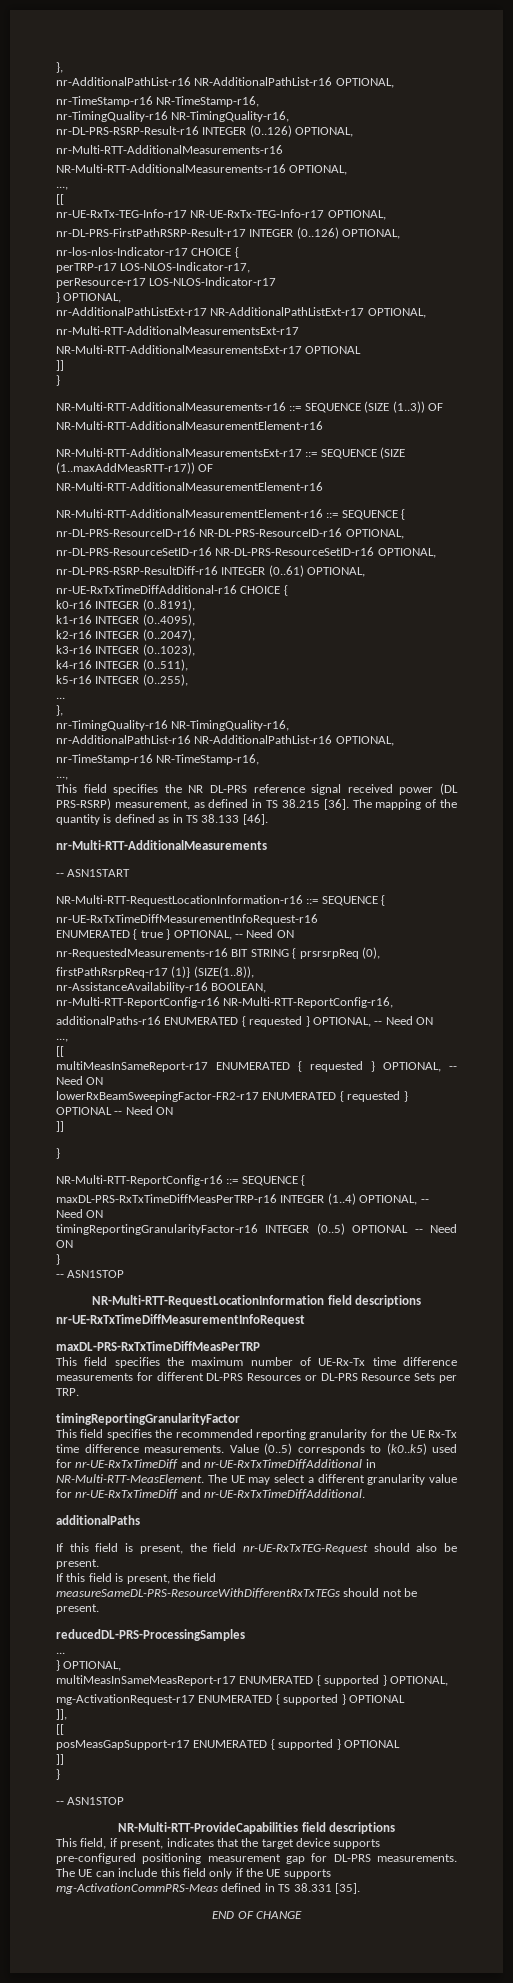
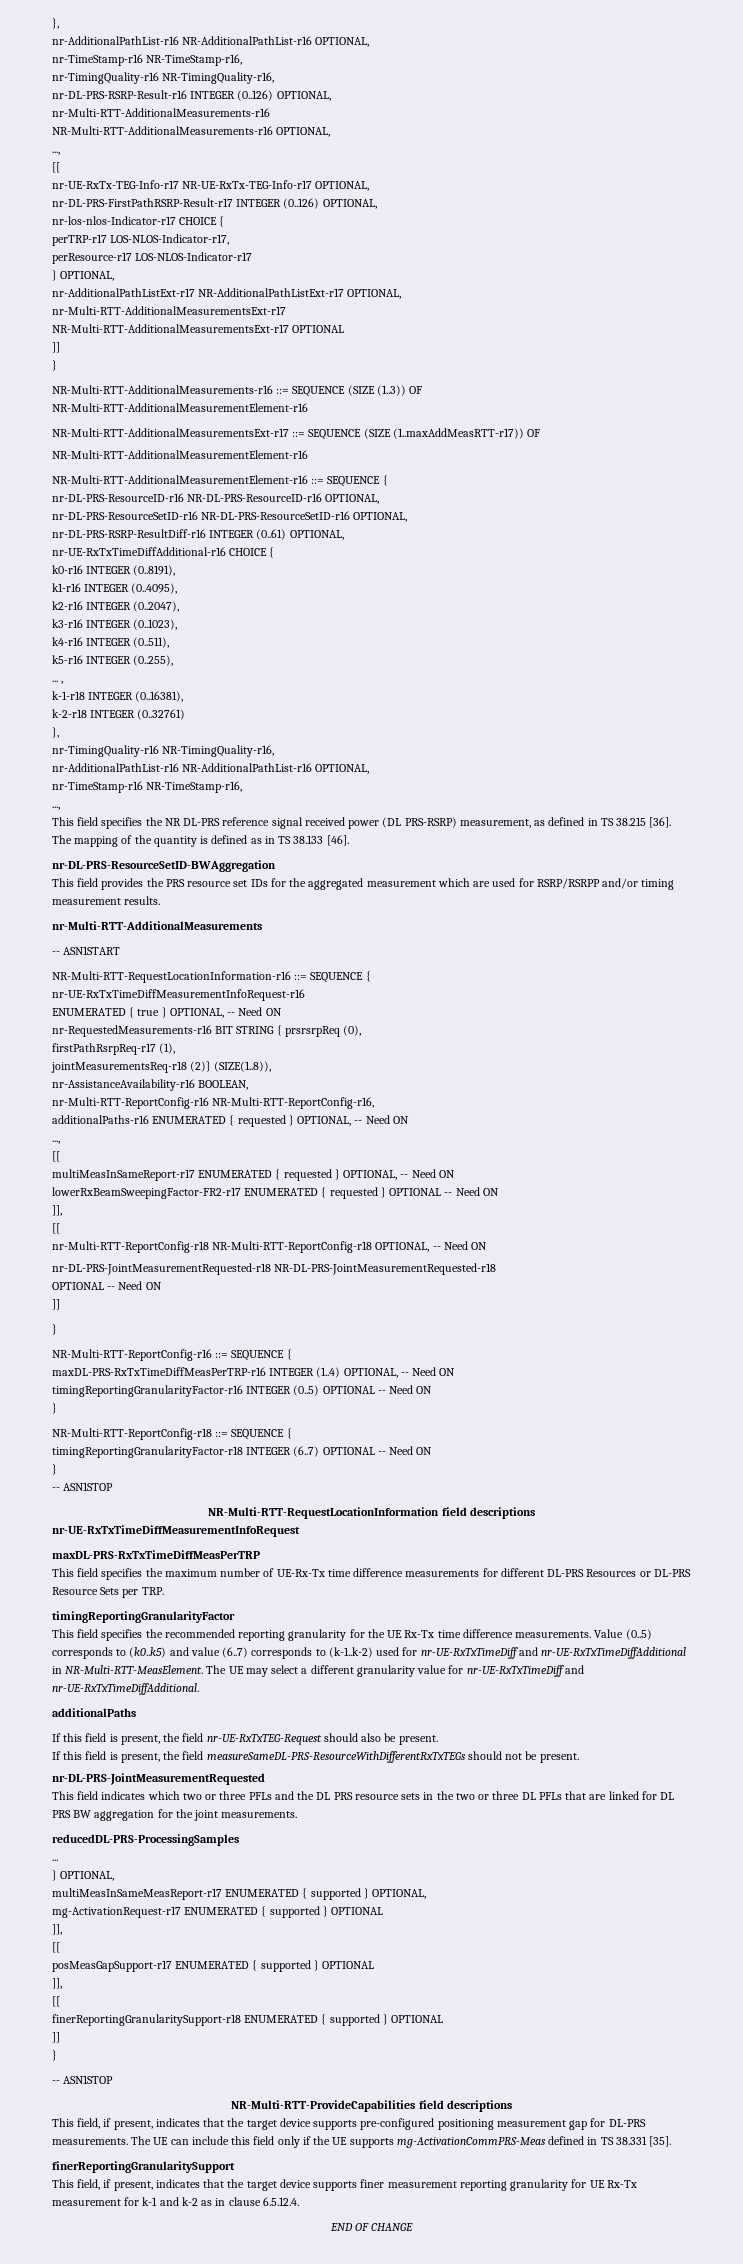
(65, 698) none -> [61,681,64,684] [52,691,184,702] [52,709,186,720] , // k-1-r18 INTEGER (0..16381), // k-2-r18 INTEGER (0..32761)
(268, 819) none -> [52,860,276,872] [52,878,675,890] [52,896,161,905] // nr-DL-PRS-ResourceSetID-BWAggregation // This field provides the PRS resource set IDs for the aggregated measurement which are used for RSRP/RSRPP and/or timing measurement results.
[171,966,191,978] (1)} -> [159,1043,176,1054] [51,1061,212,1073] (1), // jointMeasurementsReq-r18 (2)}
(174, 1111) none -> [52,1205,62,1216] [52,1223,60,1234] [52,1241,488,1253] [52,1263,497,1275] [52,1281,162,1290] // ]], // [[ // nr-Multi-RTT-ReportConfig-r18 NR-Multi-RTT-ReportConfig-r18 OPTIONAL, -- Need ON // nr-DL-PRS-JointMeasurementRequested-r18 NR-DL-PRS-JointMeasurementRequested-r18 // OPTIONAL -- Need ON
(60, 1259) none -> [52,1428,292,1440] [52,1446,433,1458] [52,1464,57,1475] // NR-Multi-RTT-ReportConfig-r18 ::= SEQUENCE { // timingReportingGranularityFactor-r18 INTEGER (6..7) OPTIONAL -- Need ON // }
(427, 1449) none -> [169,1647,373,1659] and value (6..7) corresponds to (k-1..k-2)
(99, 1609) none -> [52,1773,265,1785] [52,1791,675,1800] [52,1809,298,1821] // nr-DL-PRS-JointMeasurementRequested // This field indicates which two or three PFLs and the DL PRS resource sets in the two or three DL PFLs that are linked for DL PRS BW aggregation for the joint measurements.
(400, 1744) none -> [52,1978,62,1989] [52,1996,60,2007] [52,2014,444,2026] // ]], // [[ // finerReportingGranularitySupport-r18 ENUMERATED { supported } OPTIONAL
(360, 1888) none -> [52,2161,235,2173] [52,2179,637,2191] [52,2197,299,2206] // finerReportingGranularitySupport // This field, if present, indicates that the target device supports finer measurement reporting granularity for UE Rx-Tx measurement for k-1 and k-2 as in clause 6.5.12.4.

